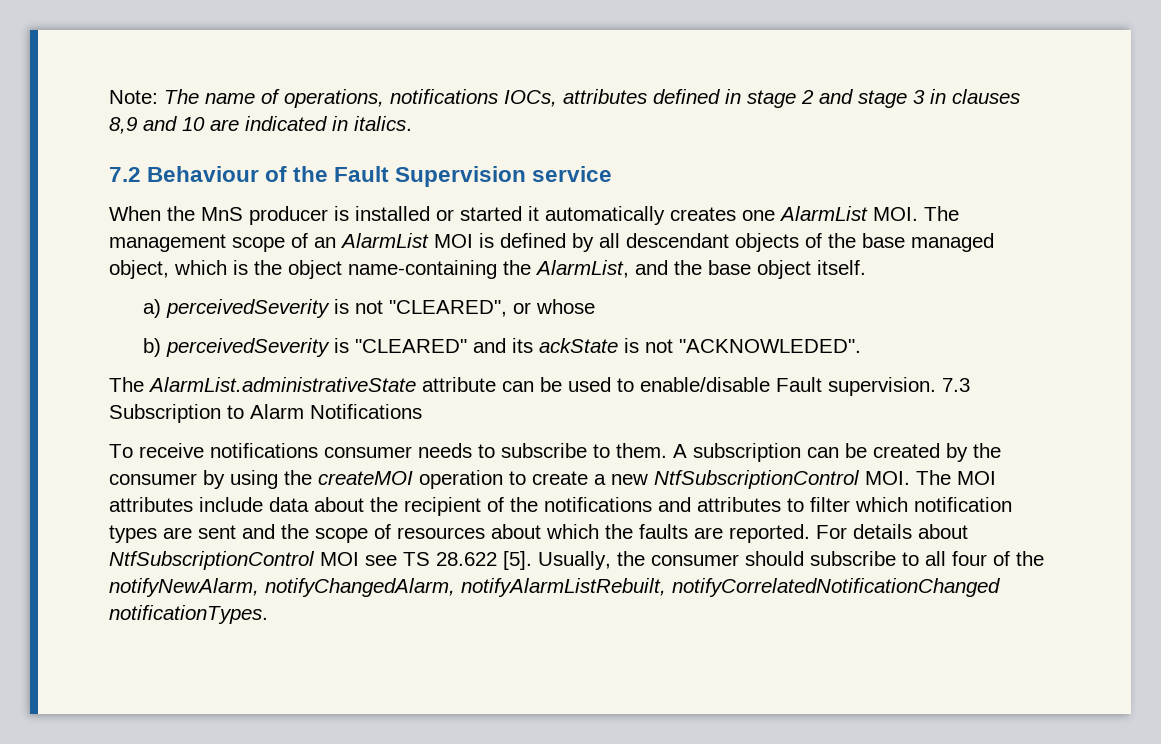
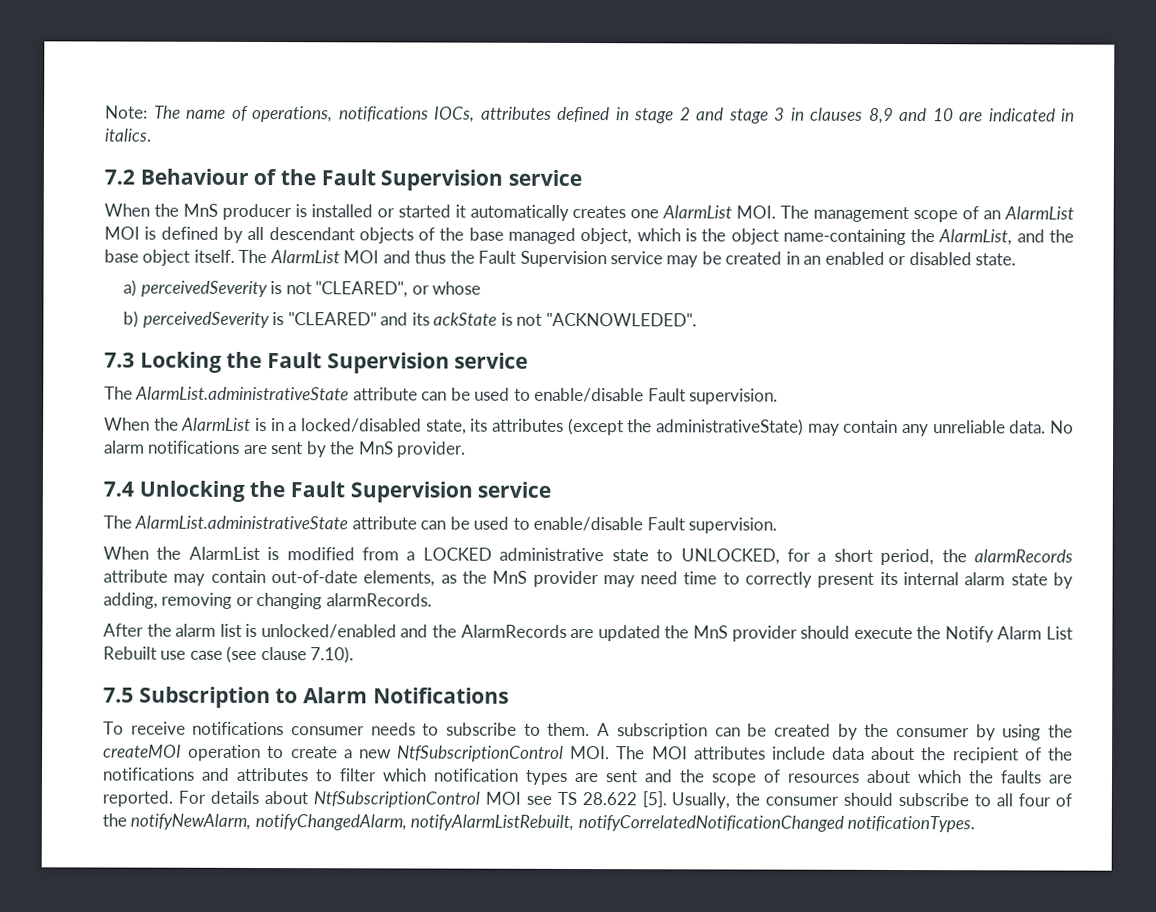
(866, 267) none -> [238,249,1017,268] The AlarmList MOI and thus the Fault Supervision service may be created in an enabled or disabled state.
(861, 346) none -> [104,351,529,374] // 7.3 Locking the Fault Supervision service
[942,378,970,392] 7.3 -> [104,417,1074,437] [104,440,467,458] [103,480,552,503] [103,515,778,534] [103,546,1073,566] [103,569,1073,589] [103,592,432,610] [103,623,1073,643] [103,645,355,664] [103,687,134,703] // When the AlarmList is in a locked/disabled state, its attributes (except the administrativeState) may contain any unreliable data. No alarm notifications are sent by the MnS provider. // 7.4 Unlocking the Fault Supervision service // The AlarmList.administrativeState attribute can be used to enable/disable Fault supervision. // When the AlarmList is modified from a LOCKED administrative state to UNLOCKED, for a short period, the alarmRecords attribute may contain out-of-date elements, as the MnS provider may need time to correctly present its internal alarm state by adding, removing or changing alarmRecords. // After the alarm list is unlocked/enabled and the AlarmRecords are updated the MnS provider should execute the Notify Alarm List Rebuilt use case (see clause 7.10). // 7.5

